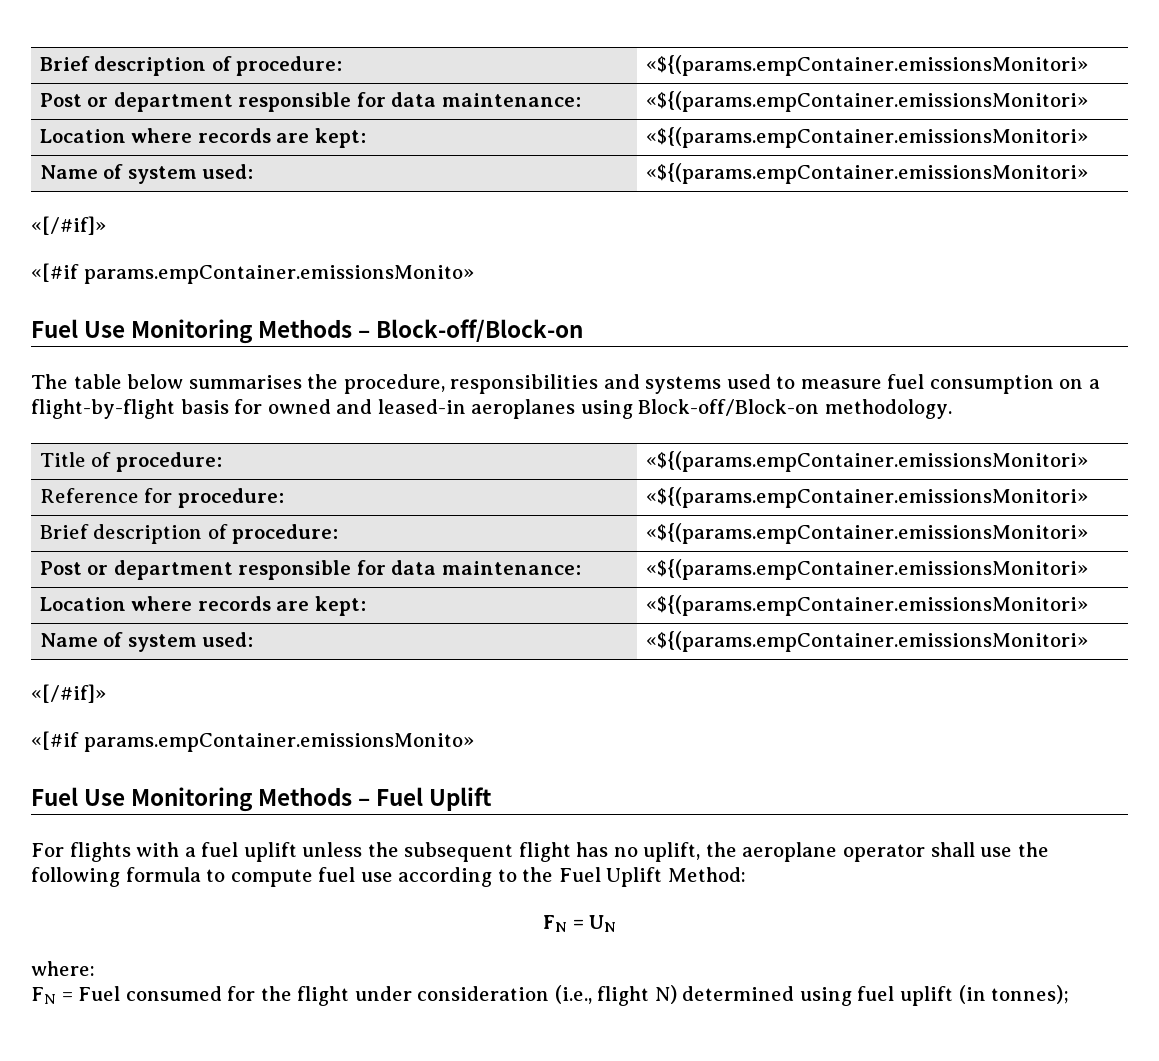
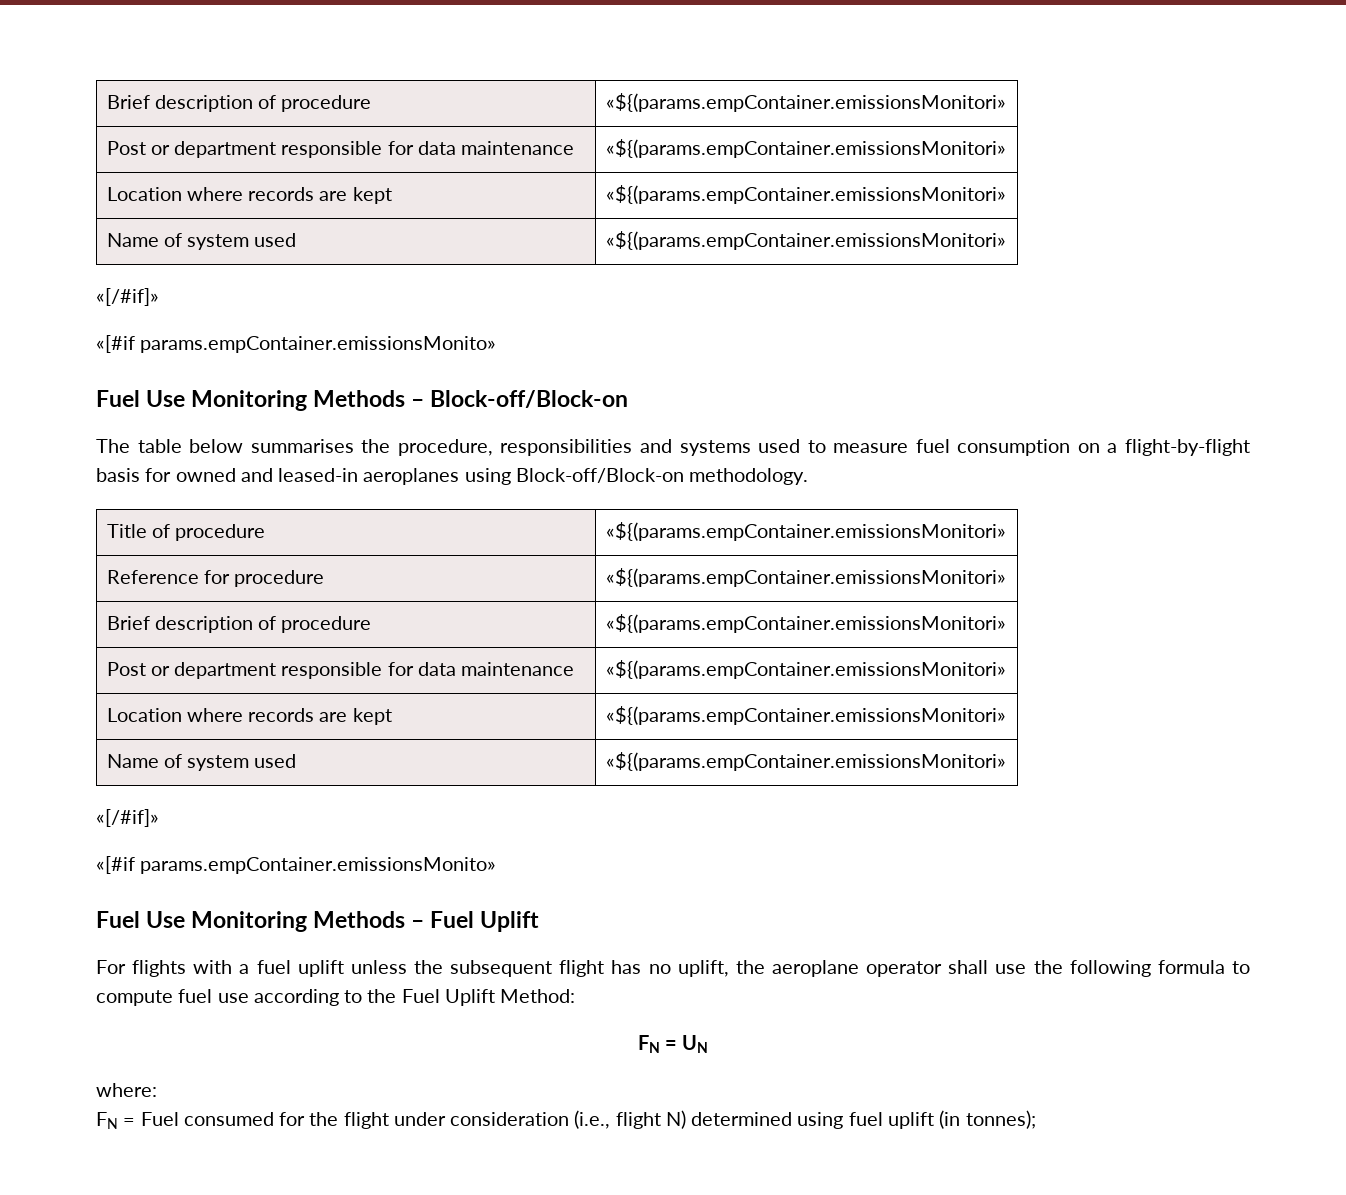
[39,56,343,76] [645,55,1088,76] [39,92,582,112] [645,91,1088,112] [39,128,366,148] [645,127,1088,148] [39,164,254,184] Brief description of procedure: | «${(params.empContainer.emissionsMonitori» // Post or department responsible for data maintenance: | «${(params.empContainer.emissionsMonitori» // Location where records are kept: | «${(params.empContainer.emissionsMonitori» // Name of system used: -> [106,95,372,112] [605,93,1006,112] [106,141,575,158] [605,139,1006,158] [106,187,392,204] [605,185,1006,204] [106,233,297,250] Brief description of procedure | «${(params.empContainer.emissionsMonitori» // Post or department responsible for data maintenance | «${(params.empContainer.emissionsMonitori» // Location where records are kept | «${(params.empContainer.emissionsMonitori» // Name of system used
[115,452,222,472] procedure: -> [175,524,266,541] procedure
[177,488,284,508] procedure: -> [234,570,325,587] procedure
[232,524,339,544] [645,523,1088,544] [39,560,582,580] [645,559,1088,580] [39,596,366,616] [645,595,1088,616] [39,632,254,652] procedure: | «${(params.empContainer.emissionsMonitori» // Post or department responsible for data maintenance: | «${(params.empContainer.emissionsMonitori» // Location where records are kept: | «${(params.empContainer.emissionsMonitori» // Name of system used: -> [281,616,372,633] [605,614,1006,633] [106,662,575,679] [605,660,1006,679] [106,708,392,725] [605,706,1006,725] [106,754,297,771] procedure | «${(params.empContainer.emissionsMonitori» // Post or department responsible for data maintenance | «${(params.empContainer.emissionsMonitori» // Location where records are kept | «${(params.empContainer.emissionsMonitori» // Name of system used

